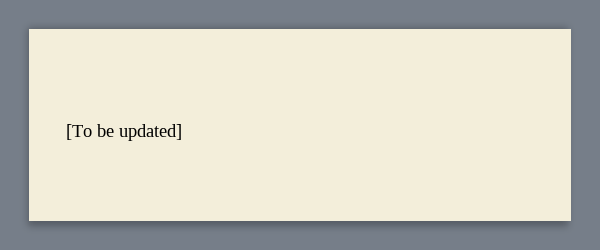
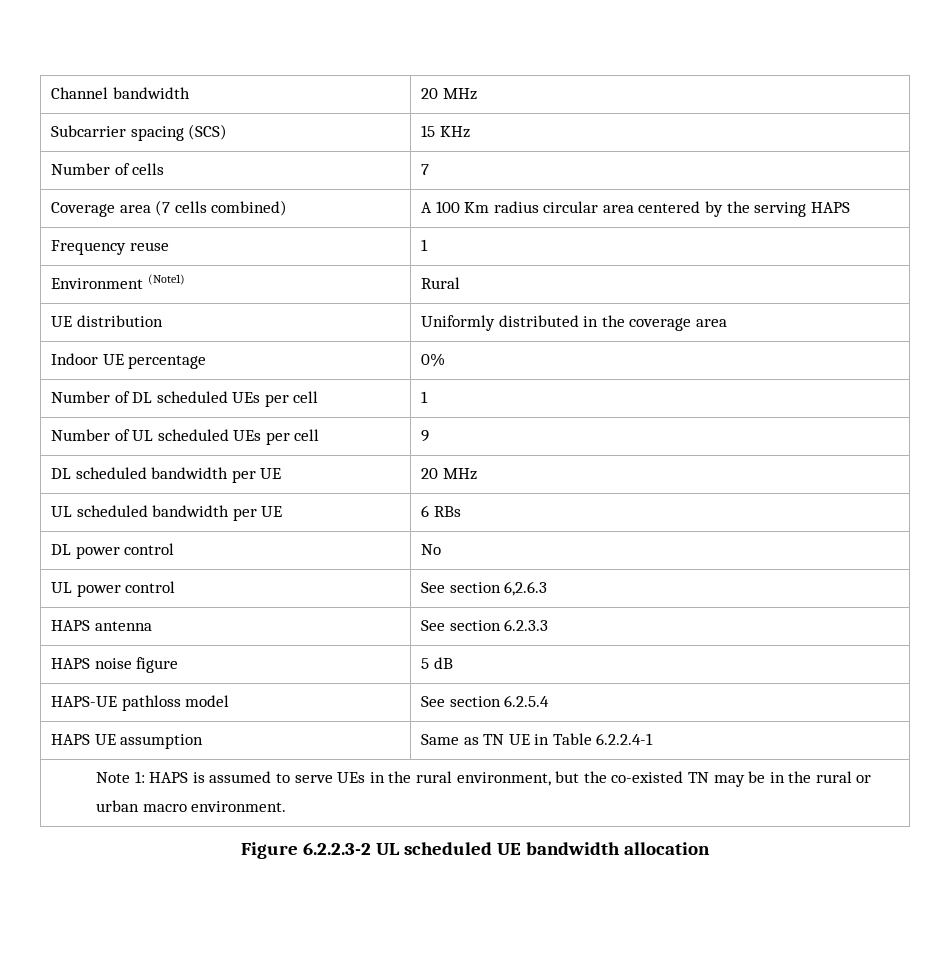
[66,124,182,141] [To be updated] -> [50,87,190,99] [420,88,477,100] [50,124,228,141] [420,125,470,138] [50,163,165,175] [420,164,429,175] [50,200,288,217] [420,201,850,217] [50,240,169,255] [420,239,428,251] [50,274,185,289] [420,277,460,289] [50,315,163,327] [420,315,727,331] [50,353,207,369] [420,353,445,367] [50,391,319,407] [420,391,428,403] [50,429,320,445] [420,430,429,442] [50,467,282,483] [420,468,477,480] [50,505,283,521] [420,505,461,517] [50,543,175,559] [420,544,441,555] [50,581,176,597] [420,581,548,596] [50,620,152,631] [420,619,549,631] [50,657,179,673] [420,657,453,669] [50,695,230,711] [420,695,550,707] [50,734,204,749] [420,733,654,745] [96,771,872,787] [96,800,287,812] [240,842,711,859] Channel bandwidth | 20 MHz // Subcarrier spacing (SCS) | 15 KHz // Number of cells | 7 // Coverage area (7 cells combined) | A 100 Km radius circular area centered by the serving HAPS // Frequency reuse | 1 // Environment (Note1) | Rural // UE distribution | Uniformly distributed in the coverage area // Indoor UE percentage | 0% // Number of DL scheduled UEs per cell | 1 // Number of UL scheduled UEs per cell | 9 // DL scheduled bandwidth per UE | 20 MHz // UL scheduled bandwidth per UE | 6 RBs // DL power control | No // UL power control | See section 6,2.6.3 // HAPS antenna | See section 6.2.3.3 // HAPS noise figure | 5 dB // HAPS-UE pathloss model | See section 6.2.5.4 // HAPS UE assumption | Same as TN UE in Table 6.2.2.4-1 // Note 1: HAPS is assumed to serve UEs in the rural environment, but the co-existed TN may be in the rural or urban macro environment. // Figure 6.2.2.3-2 UL scheduled UE bandwidth allocation

